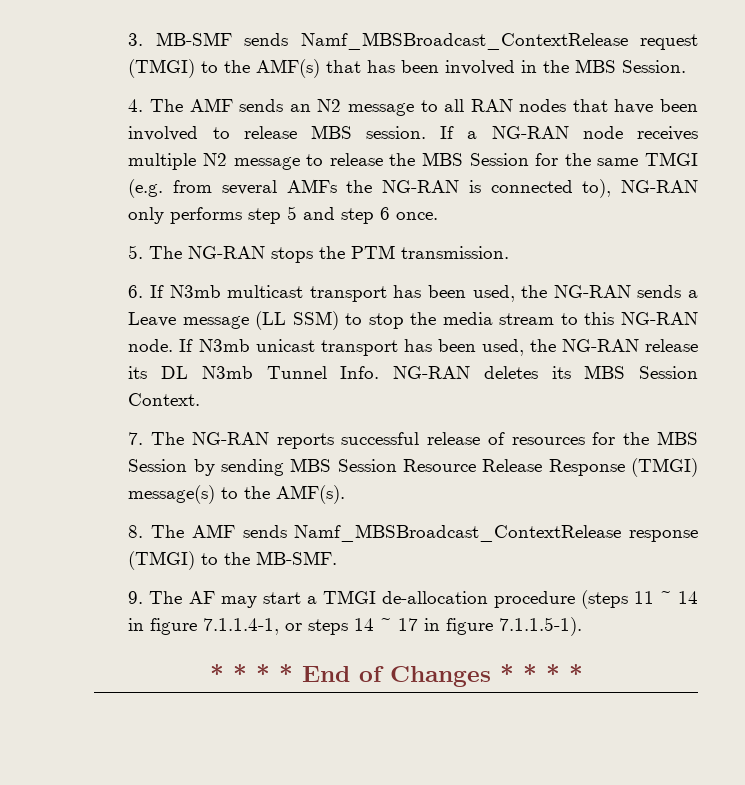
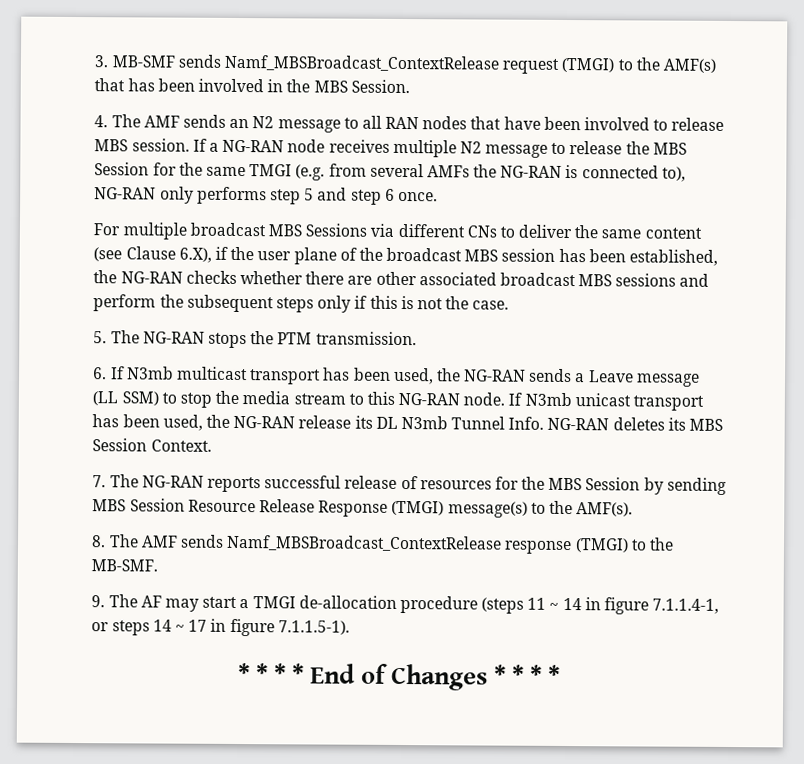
(439, 216) none -> [93,222,702,240] [93,246,719,266] [93,270,710,287] [93,294,510,313] // For multiple broadcast MBS Sessions via different CNs to deliver the same content (see Clause 6.X), if the user plane of the broadcast MBS session has been established, the NG-RAN checks whether there are other associated broadcast MBS sessions and perform the subsequent steps only if this is not the case.

